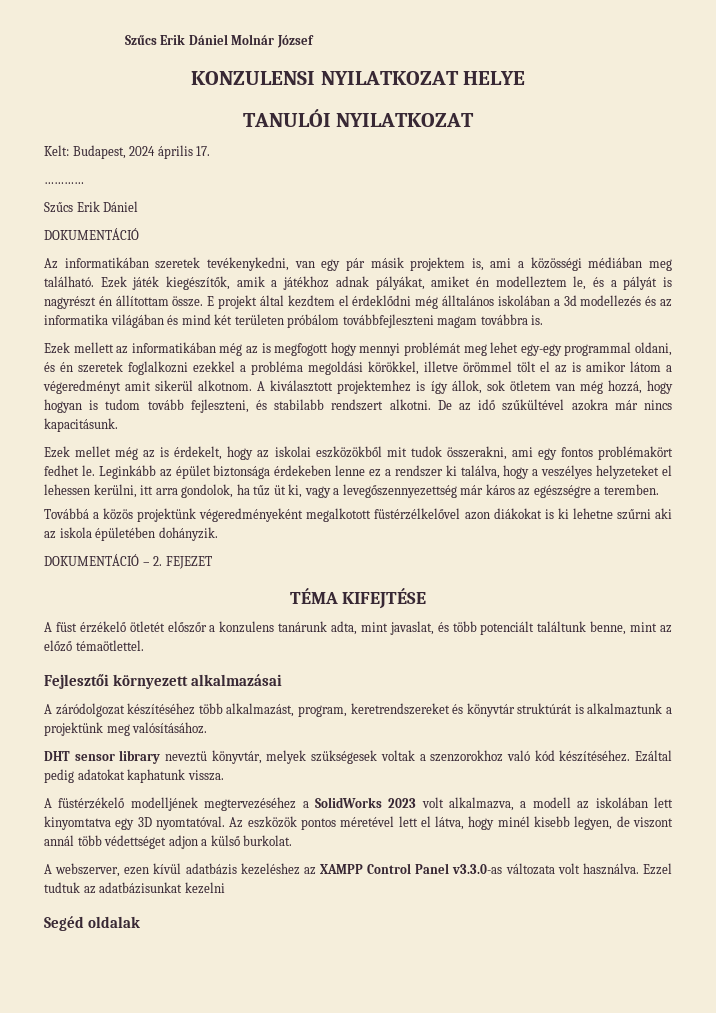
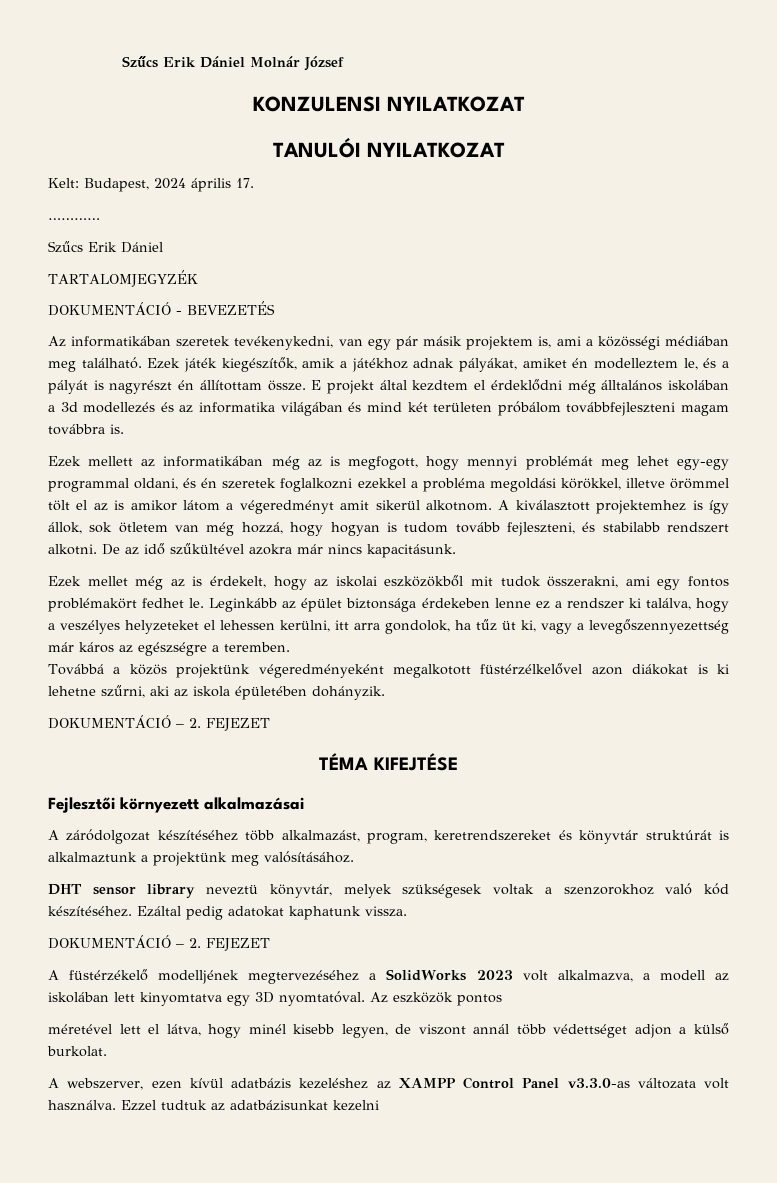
[463,71,526,85] HELYE -> (525, 104) none
[44,228,139,240] // DOKUMENTÁCIÓ -> [48,270,198,287] [48,301,275,316] // TARTALOMJEGYZÉK // DOKUMENTÁCIÓ - BEVEZETÉS
[274,343,329,356] megfogott -> [348,456,419,470] megfogott,
[616,509,651,520] szűrni -> [101,685,145,698] szűrni,
[44,621,672,635] [44,640,144,652] // A füst érzékelő ötletét előszőr a konzulens tanárunk adta, mint javaslat, és több potenciált találtunk benne, mint az előző témaötlettel. -> (458, 762) none
(224, 775) none -> [48,935,270,951] // DOKUMENTÁCIÓ – 2. FEJEZET
(336, 824) none -> (502, 1000) //
[44,916,141,931] // Segéd oldalak -> (379, 1105) none

